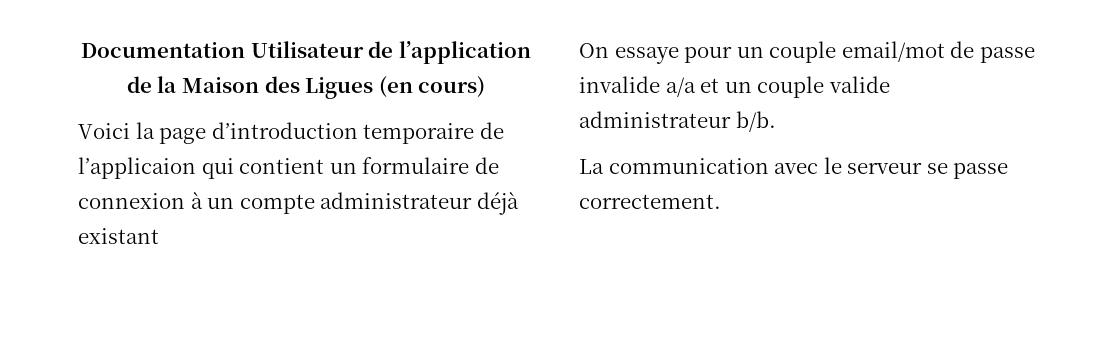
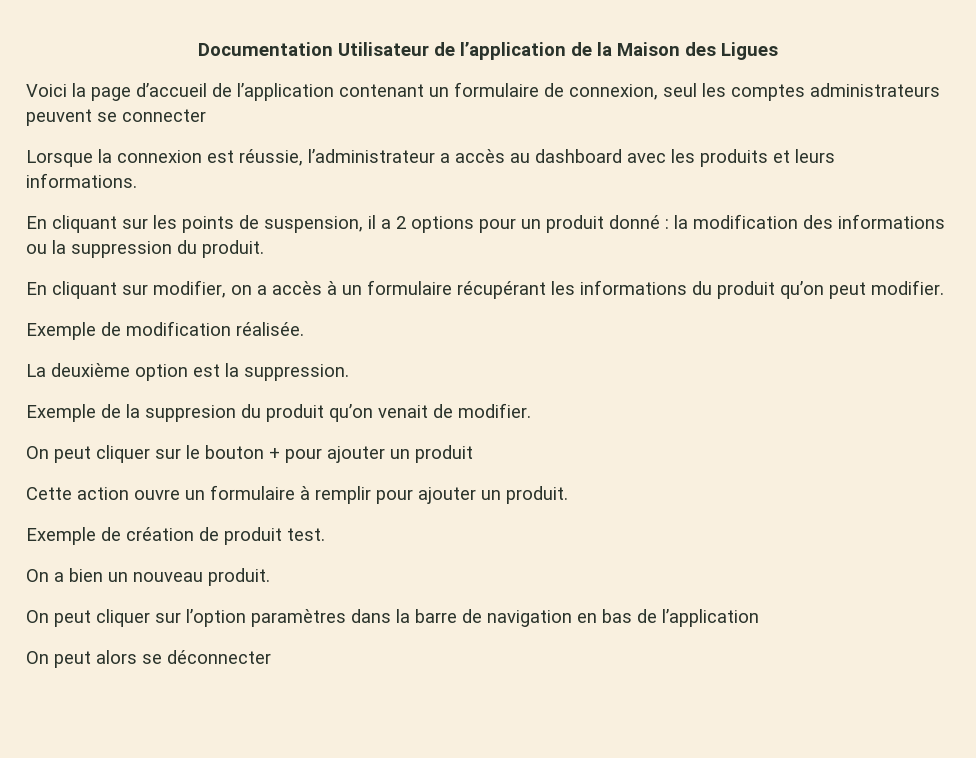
[378,76,486,98] (en cours) -> (778, 51) none
[211,122,504,144] [78,157,499,179] [78,192,519,215] [78,228,159,244] [579,41,1035,64] [579,76,890,98] [579,111,776,132] [579,157,1009,179] [579,194,721,209] d’introduction temporaire de l’applicaion qui contient un formulaire de connexion à un compte administrateur déjà existant // On essaye pour un couple email/mot de passe invalide a/a et un couple valide administrateur b/b. // La communication avec le serveur se passe correctement. -> [136,82,940,101] [26,109,206,126] [26,149,835,167] [26,173,137,188] [26,214,945,233] [26,240,264,258] [26,280,944,299] [26,321,304,340] [26,363,349,381] [26,403,531,422] [26,445,473,463] [26,485,568,504] [26,527,325,545] [26,568,270,586] [26,609,759,627] [26,650,271,668] d’accueil de l’application contenant un formulaire de connexion, seul les comptes administrateurs peuvent se connecter // Lorsque la connexion est réussie, l’administrateur a accès au dashboard avec les produits et leurs informations. // En cliquant sur les points de suspension, il a 2 options pour un produit donné : la modification des informations ou la suppression du produit. // En cliquant sur modifier, on a accès à un formulaire récupérant les informations du produit qu’on peut modifier. // Exemple de modification réalisée. // La deuxième option est la suppression. // Exemple de la suppresion du produit qu’on venait de modifier. // On peut cliquer sur le bouton + pour ajouter un produit // Cette action ouvre un formulaire à remplir pour ajouter un produit. // Exemple de création de produit test. // On a bien un nouveau produit. // On peut cliquer sur l’option paramètres dans la barre de navigation en bas de l’application // On peut alors se déconnecter

